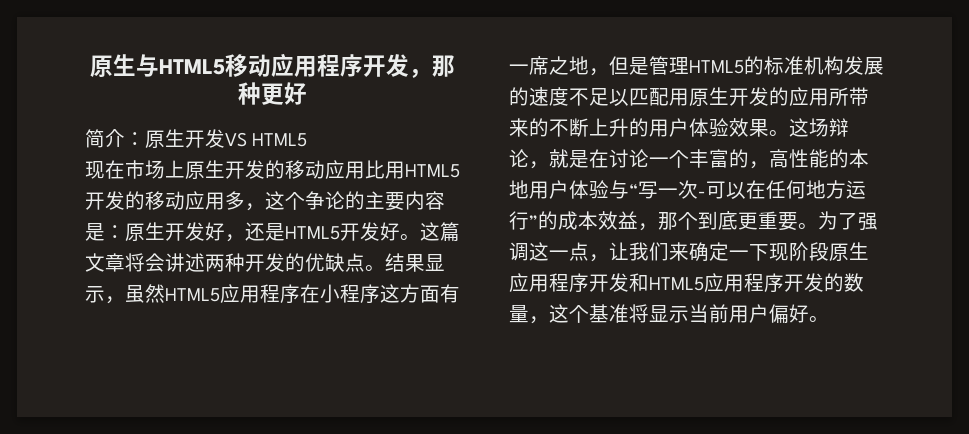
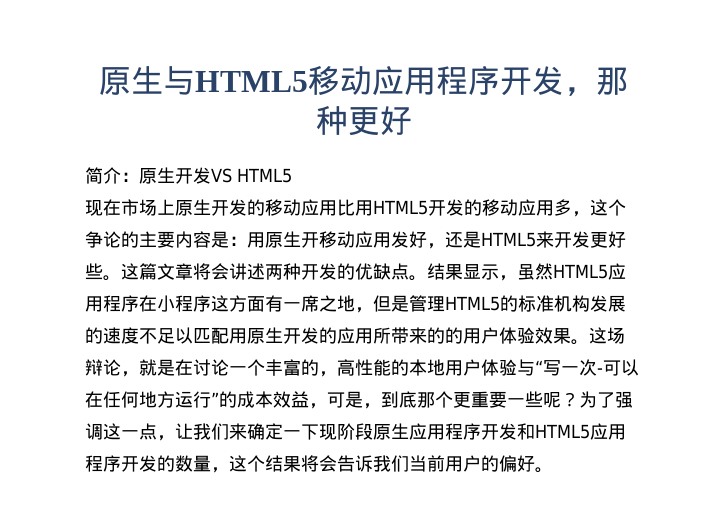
[125,222,185,241] 原生开 -> [247,231,391,248] 用原生开移动应用
[340,222,400,241] 开发好 -> [536,231,626,248] [85,263,103,280] 来开发更好些
[549,118,629,137] 不断上升 -> (445, 335) none
[658,211,818,231] 那个到底更重要。 -> [327,391,579,409] 可是，到底那个更重要一些呢？
[589,304,689,323] 基准将显示 -> [265,455,409,472] 结果将会告诉我们
(769, 313) none -> [481,455,499,472] 的

